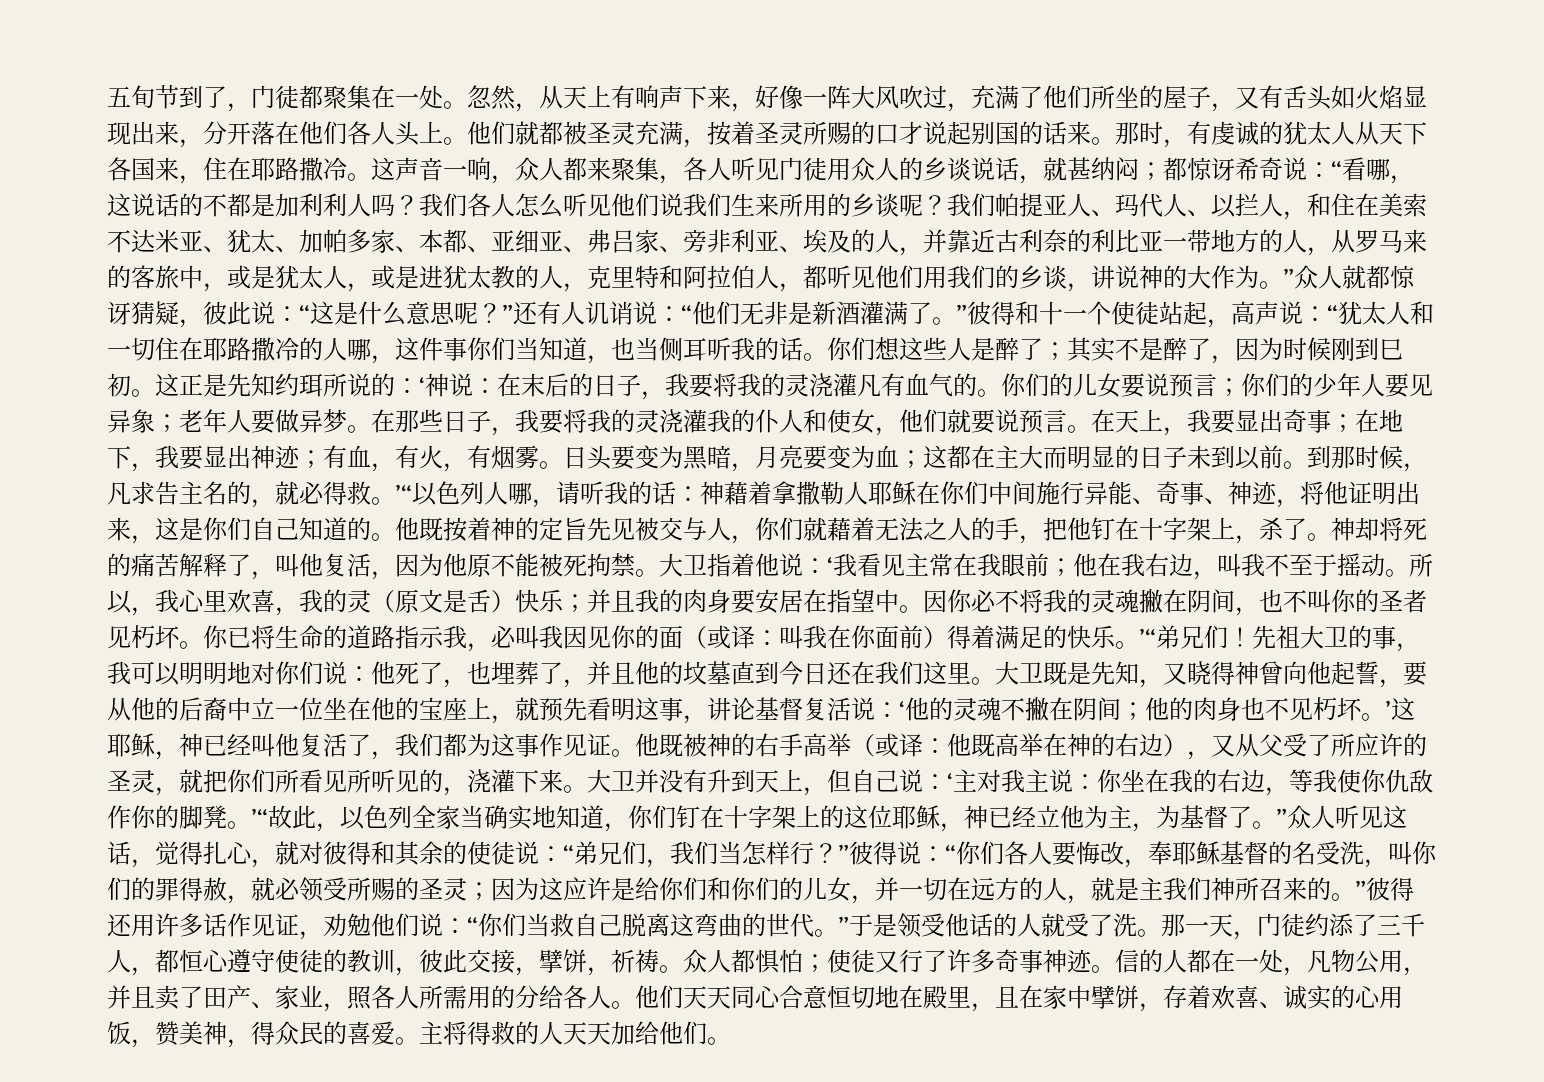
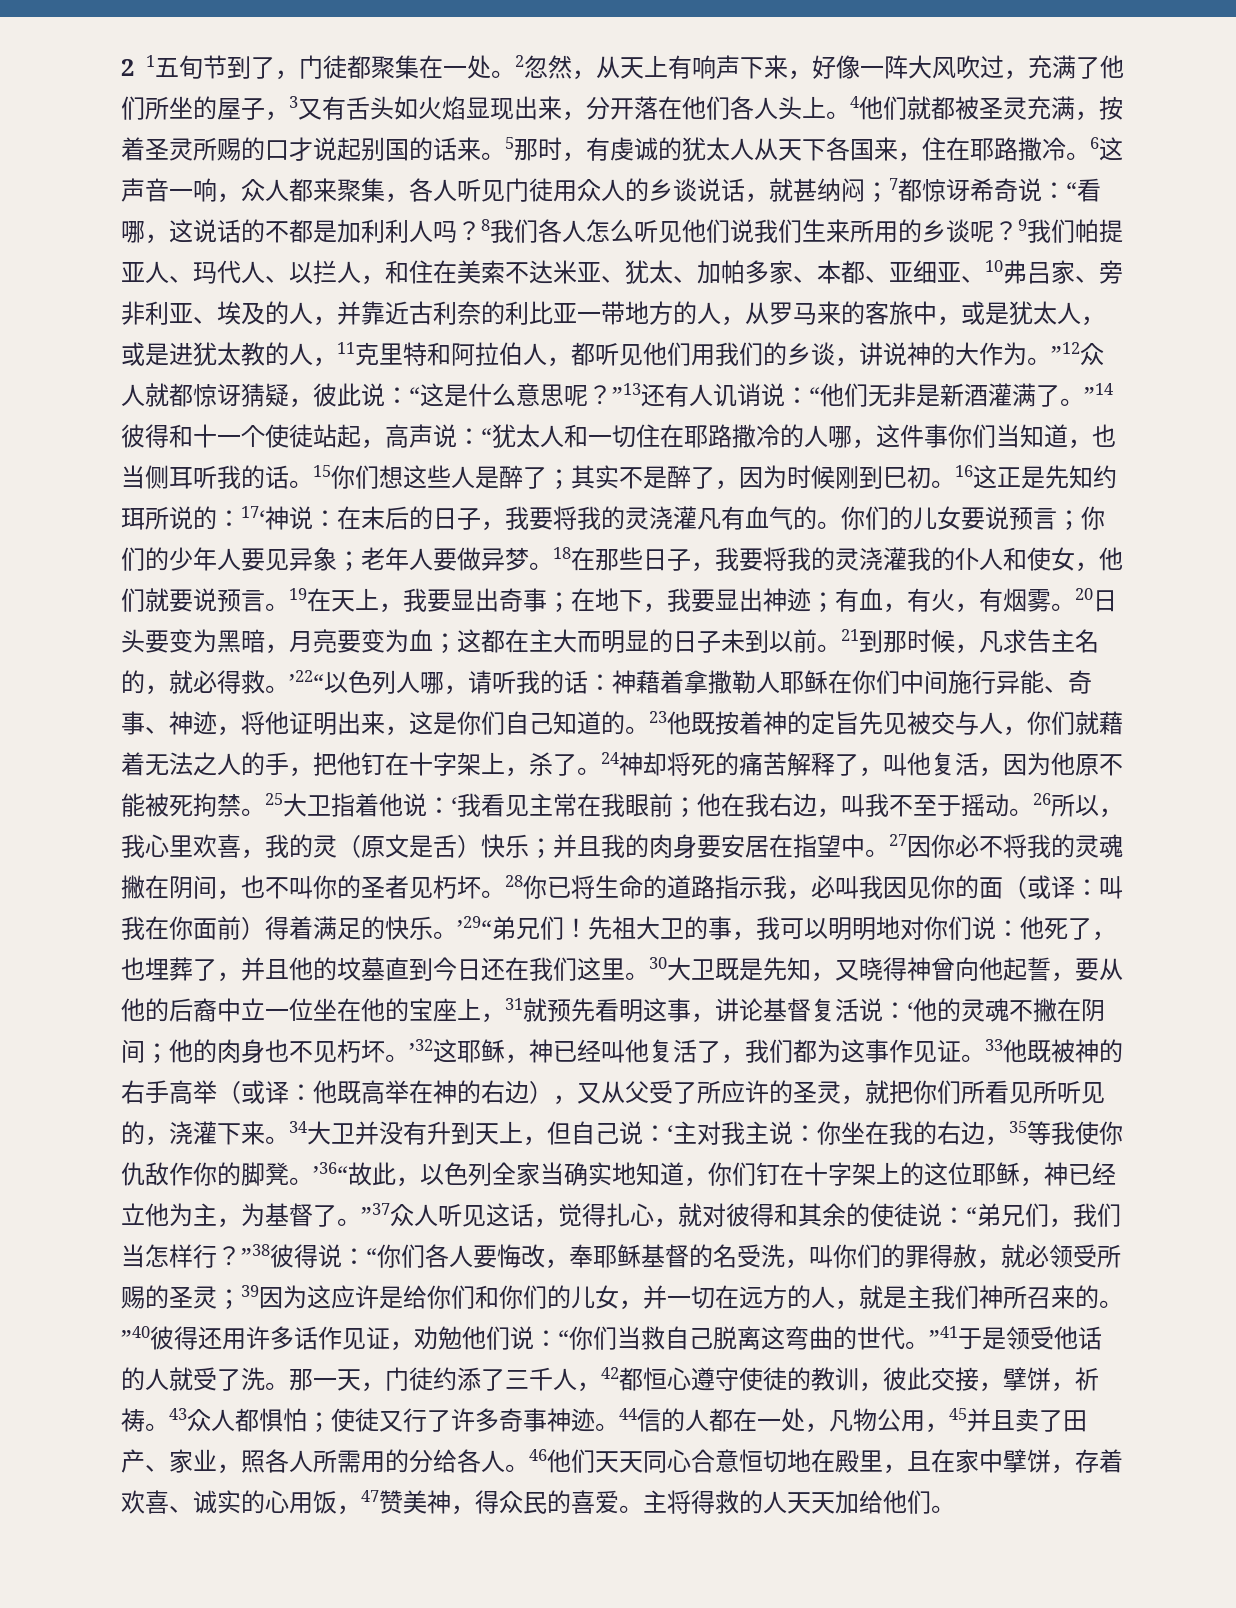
(107, 96) none -> [121,55,155,76] 2 1
(467, 105) none -> [515,55,524,67] 2
(1235, 107) none -> [289,96,298,108] 3
(467, 141) none -> [850,96,859,108] 4
(1115, 141) none -> [505,137,514,149] 5
(371, 177) none -> [1090,137,1099,149] 6
(1163, 171) none -> [889,178,898,190] 7
(419, 205) none -> [481,219,490,231] 8
(947, 205) none -> [1018,219,1027,231] 9
(587, 249) none -> [985,260,1003,272] 10
(587, 287) none -> [337,342,355,354] 11
[1283,268,1294,286] ” -> [1051,342,1080,363] ”12
[502,304,513,322] ” -> [612,383,641,404] ”13
[956,304,967,322] ” -> [1084,383,1113,404] ”14
(827, 357) none -> [313,465,331,477] 15
(155, 393) none -> [955,465,973,477] 16
[419,377,425,394] ‘ -> [241,506,265,527] 17‘
(371, 429) none -> [553,547,571,559] 18
(1091, 429) none -> [289,588,307,600] 19
(563, 465) none -> [1075,588,1093,600] 20
(1307, 465) none -> [841,629,859,641] 21
[395,484,412,502] ’“ -> [289,670,324,691] ’22“
(395, 537) none -> [649,711,667,723] 23
(1331, 537) none -> [601,752,619,764] 24
(659, 573) none -> [265,793,283,805] 25
(1409, 573) none -> [1033,793,1051,805] 26
(923, 609) none -> [889,834,907,846] 27
(203, 645) none -> [505,875,523,887] 28
[1139,628,1156,646] ’“ -> [457,916,492,937] ’29“
(995, 681) none -> [649,957,667,969] 30
(515, 719) none -> [505,998,523,1010] 31
[1385,700,1391,718] ’ -> [409,1039,433,1060] ’32
(635, 753) none -> [985,1039,1003,1051] 33
(587, 789) none -> [289,1121,307,1133] 34
(1289, 791) none -> [1009,1121,1027,1133] 35
[251,808,268,826] ’“ -> [313,1162,348,1183] ’36“
[1276,808,1287,826] ” -> [361,1203,390,1224] ”37
[838,844,849,862] ” -> [241,1244,270,1265] ”38
(491, 891) none -> [241,1285,259,1297] 39
[1355,880,1366,898] ” -> [121,1326,150,1347] ”40
[838,916,849,934] ” -> [929,1326,958,1347] ”41
(155, 971) none -> [601,1367,619,1379] 42
(683, 969) none -> [169,1408,187,1420] 43
(1115, 969) none -> [619,1408,637,1420] 44
(1427, 971) none -> [949,1408,967,1420] 45
(635, 1005) none -> [529,1449,547,1461] 46
(155, 1043) none -> [361,1490,379,1502] 47

